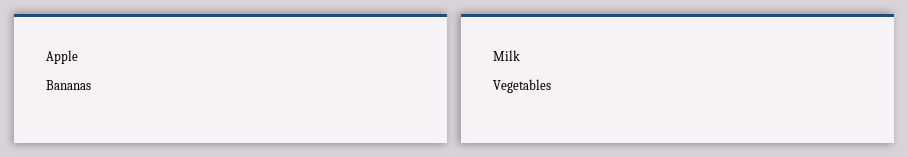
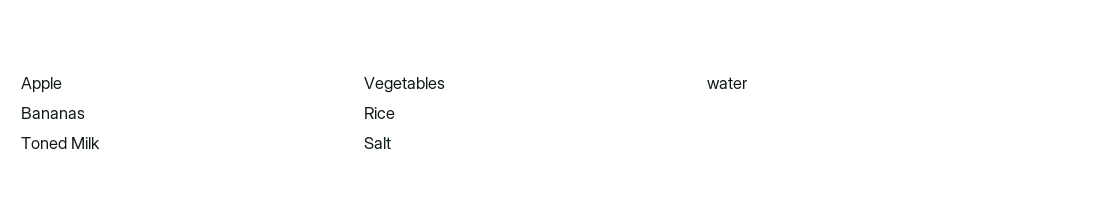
(91, 85) none -> [21,137,67,149] Toned
(551, 86) none -> [364,107,395,119] [364,137,391,149] [707,77,747,89] // Rice // Salt // water

